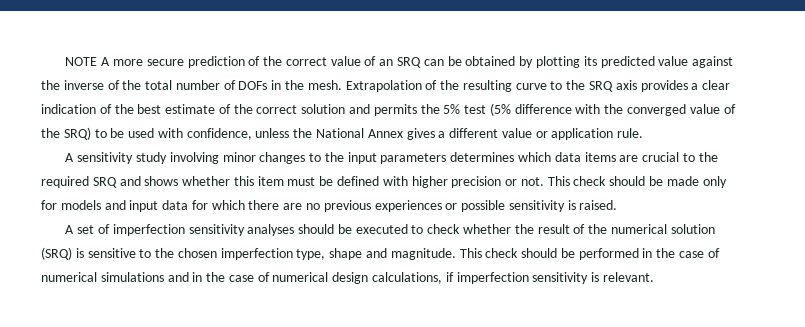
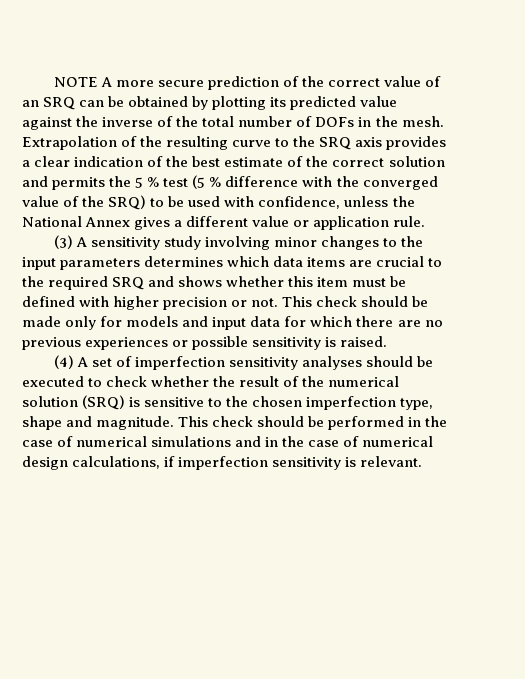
[443,103,511,116] 5% test (5% -> [135,175,222,189] 5 % test (5 %
(644, 133) none -> [53,235,73,249] (3)
(618, 205) none -> [53,355,74,369] (4)

